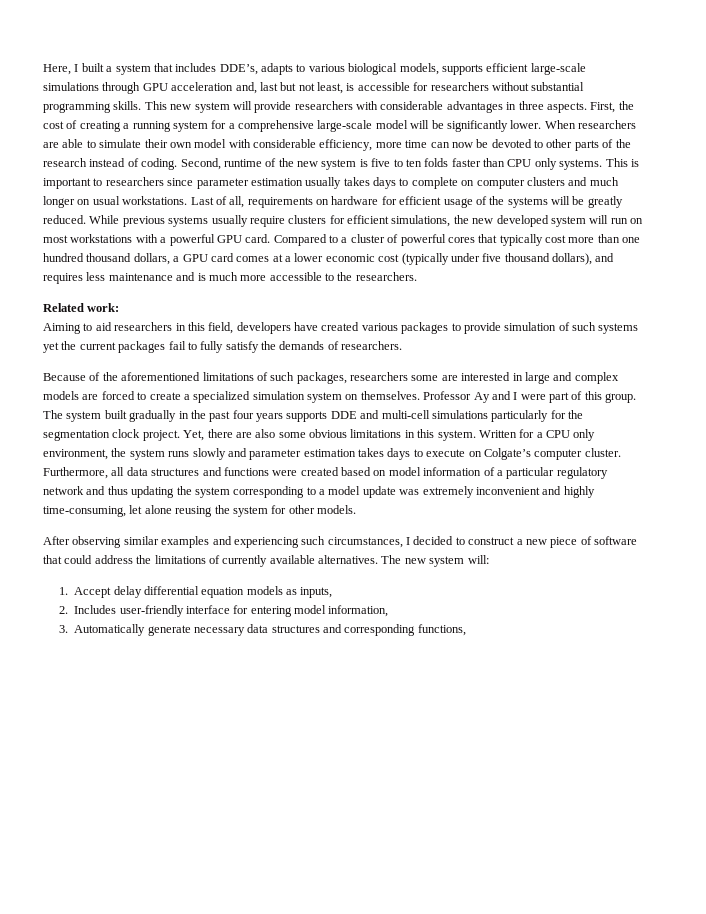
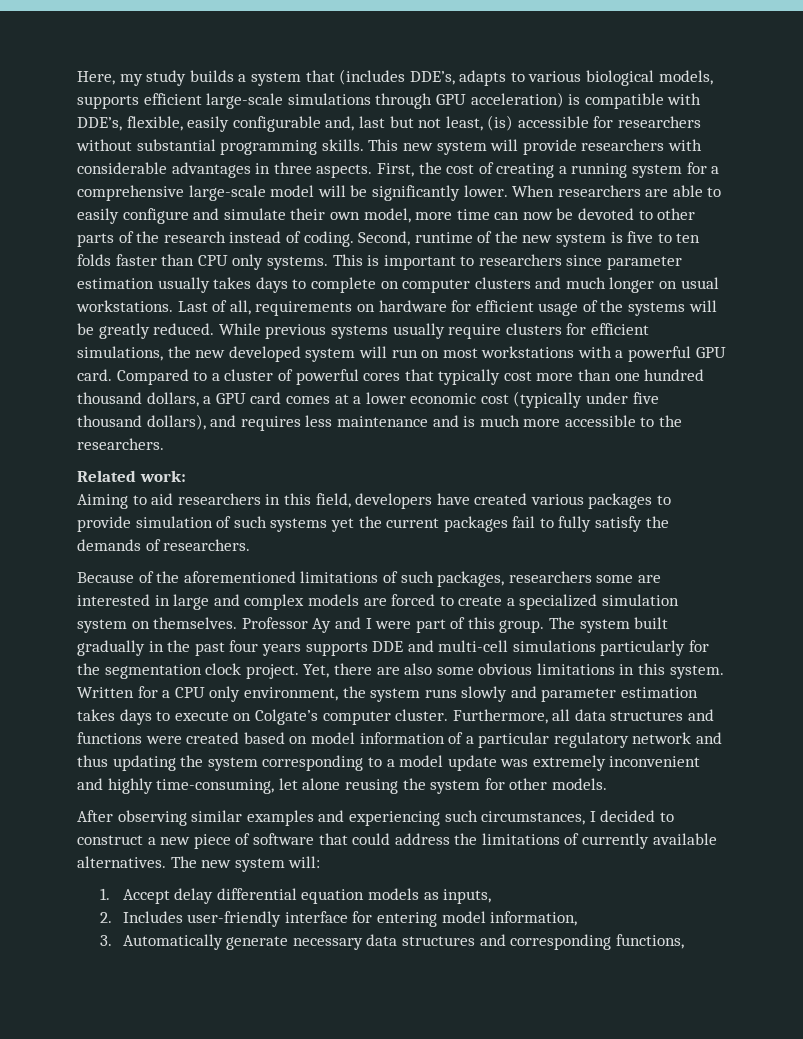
[74,63,104,72] I built -> [119,70,234,86] my study builds
[175,63,217,72] includes -> [339,69,406,85] (includes
[171,82,234,91] acceleration -> [470,92,702,109] [77,116,321,132] acceleration) is compatible with DDE’s, flexible, easily configurable
[346,83,355,91] is -> [487,115,514,131] (is)
[99,139,373,151] simulate their own model with considerable efficiency, -> [77,208,411,224] easily configure and simulate their own model,

